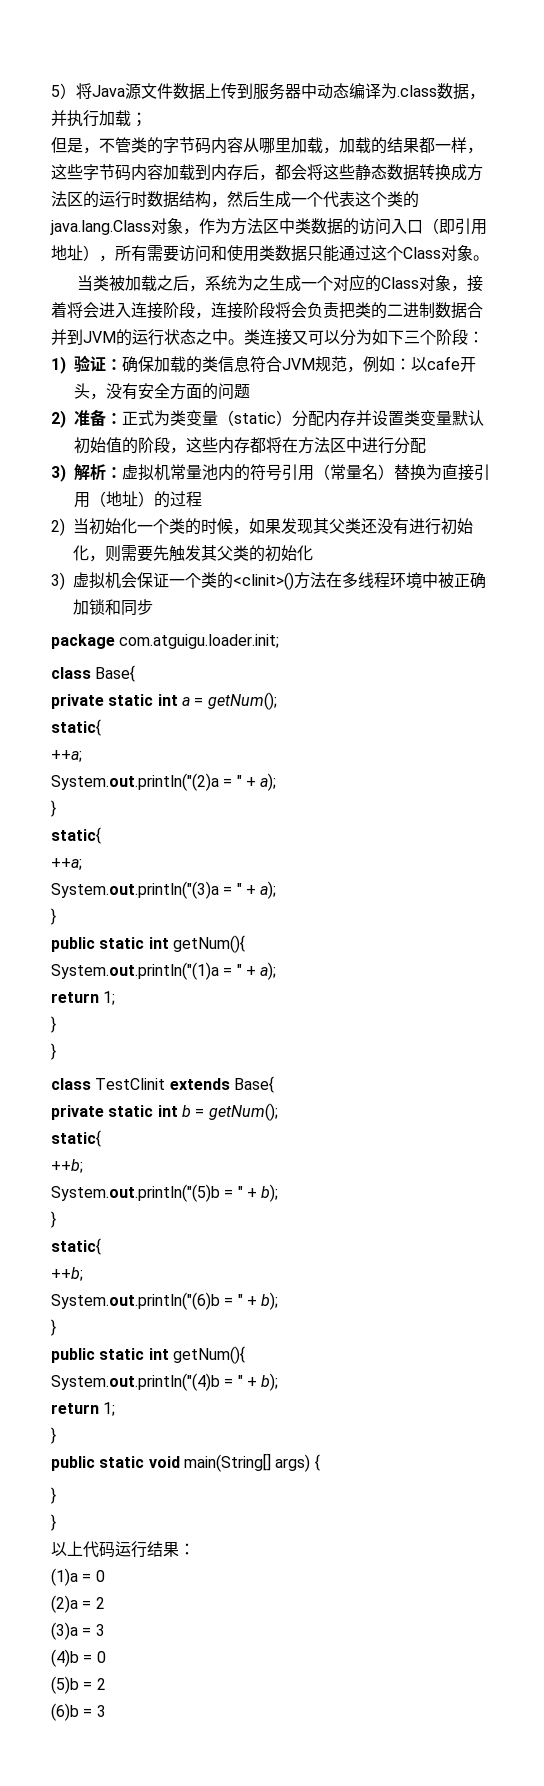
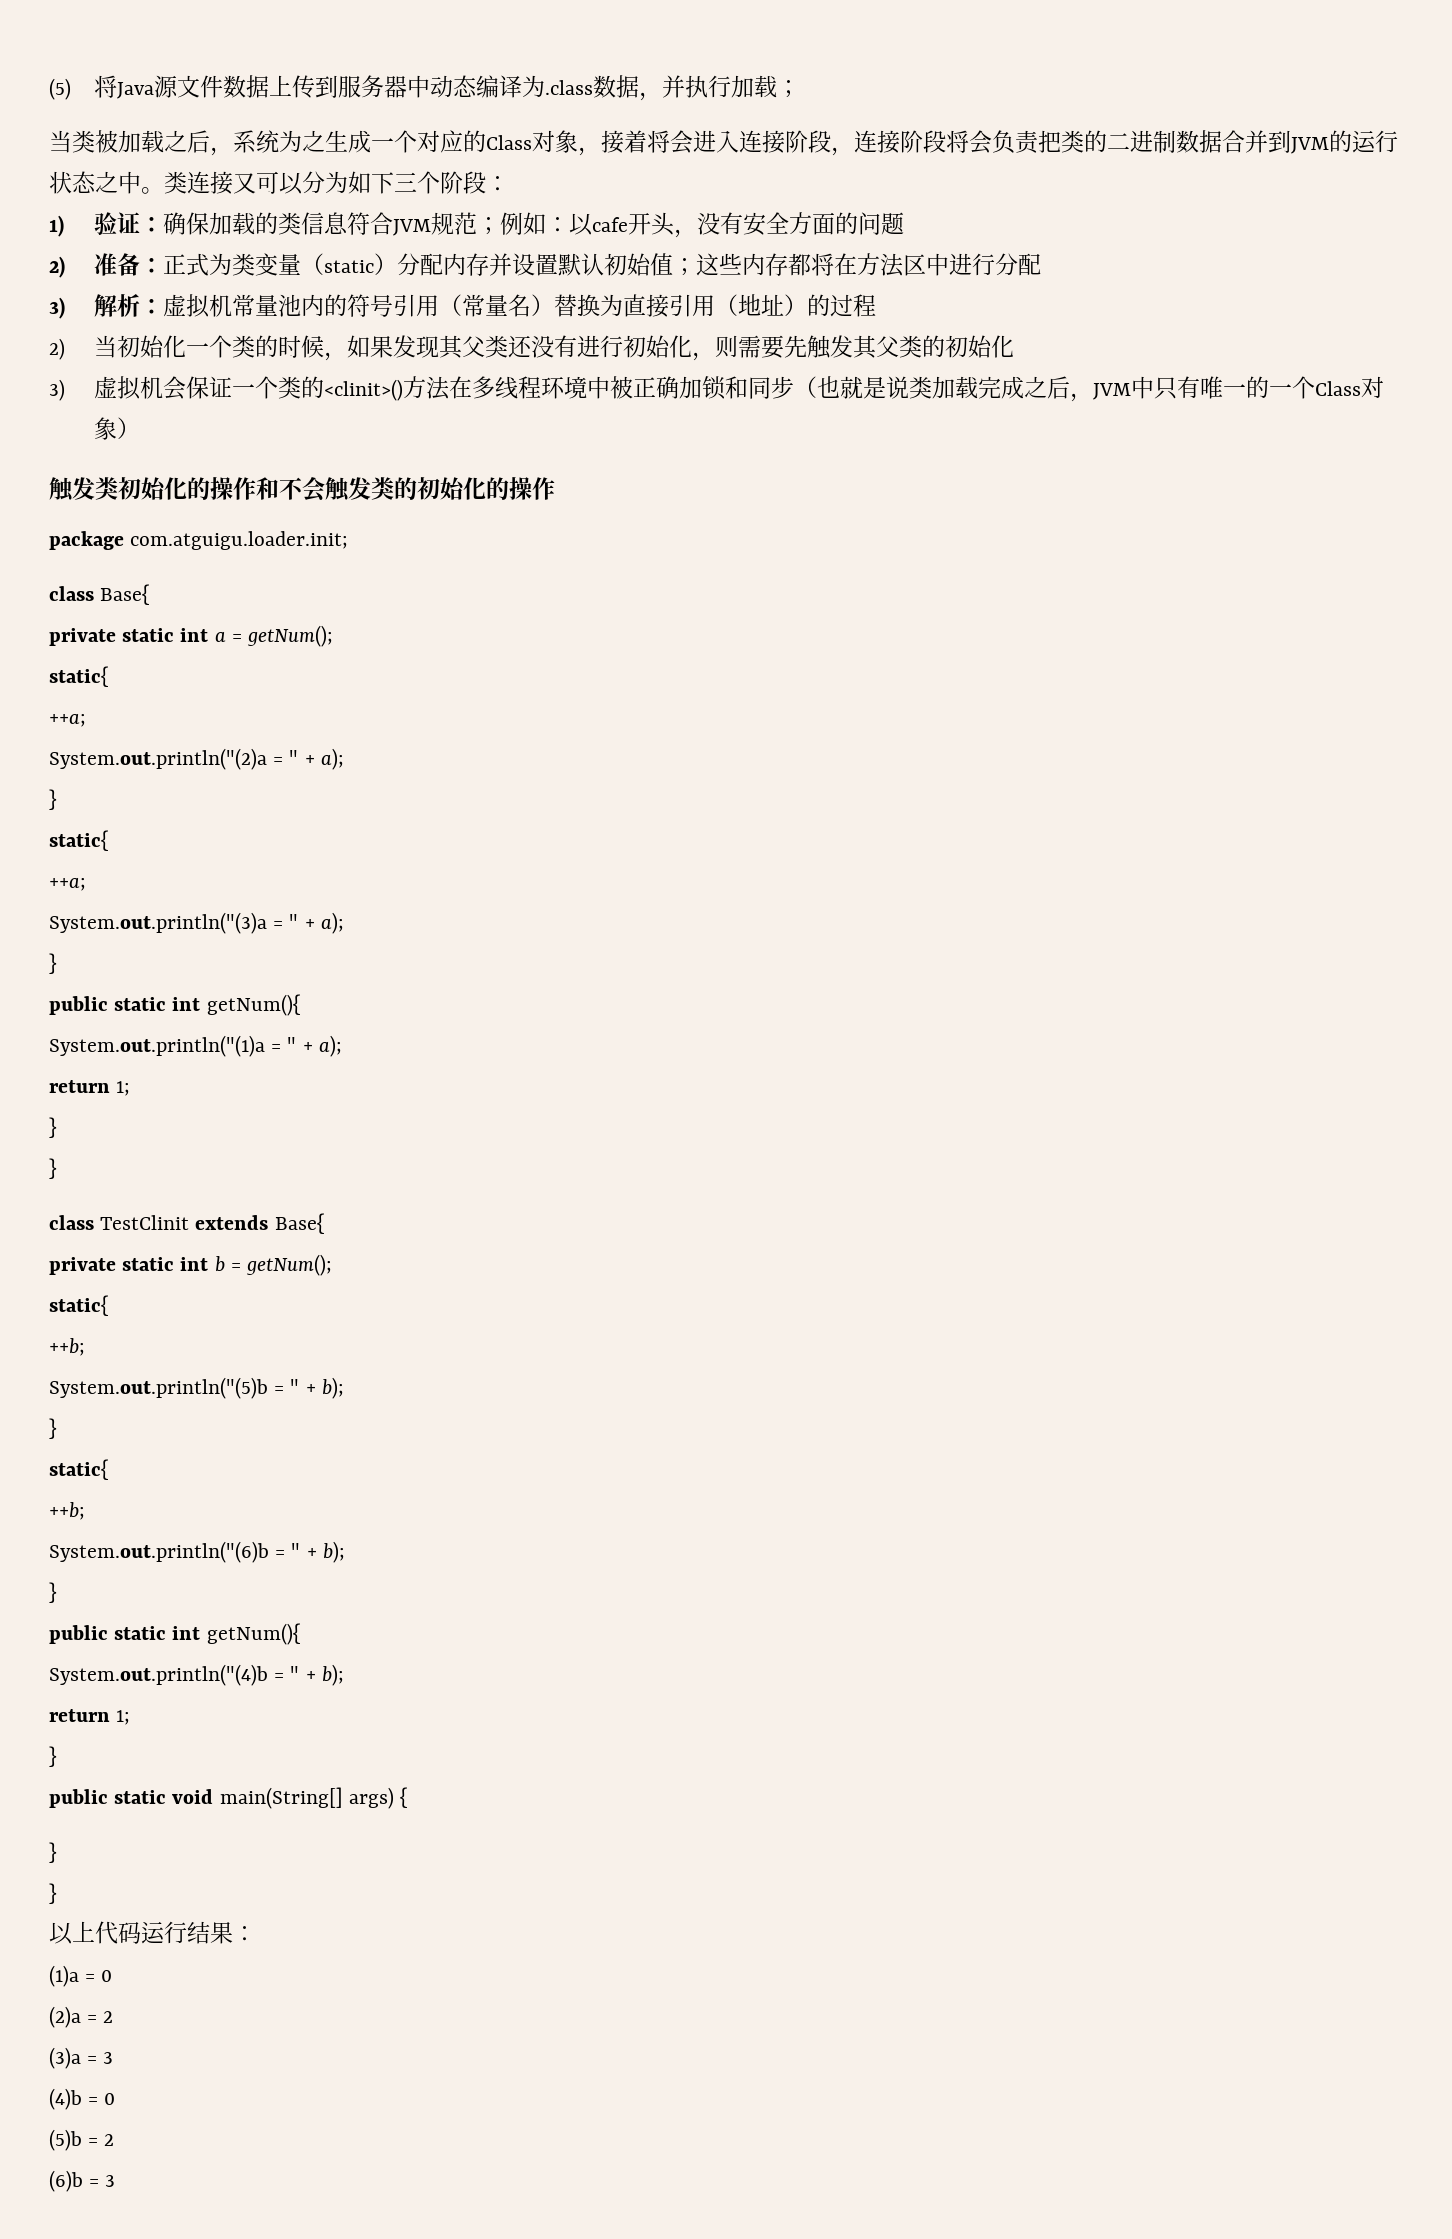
[51,83,76,99] 5） -> [49,78,71,100] (5)
[51,137,483,154] [51,164,483,181] [51,191,419,208] [50,218,487,235] [51,245,489,262] // 但是，不管类的字节码内容从哪里加载，加载的结果都一样，这些字节码内容加载到内存后，都会将这些静态数据转换成方法区的运行时数据结构，然后生成一个代表这个类的java.lang.Class对象，作为方法区中类数据的访问入口（即引用地址），所有需要访问和使用类数据只能通过这个Class对象。 -> (801, 89) none
[347,366,363,373] ， -> [477,217,501,235] ；
[404,410,452,426] 类变量 -> (559, 264) none
[122,437,186,454] 的阶段， -> [673,258,697,276] ；
(153, 607) none -> [794,376,1385,402] [94,417,141,440] [49,477,555,502] （也就是说类加载完成之后，JVM中只有唯一的一个Class对象） // 触发类初始化的操作和不会触发类的初始化的操作

